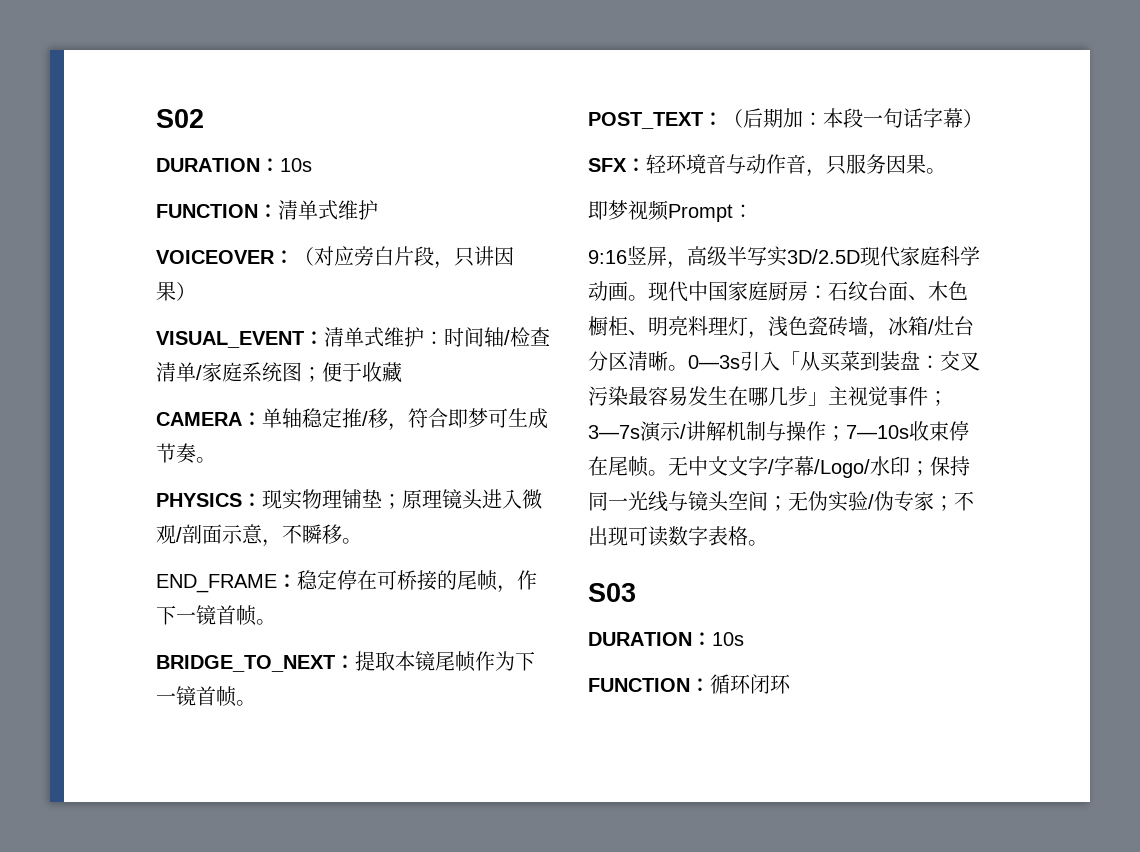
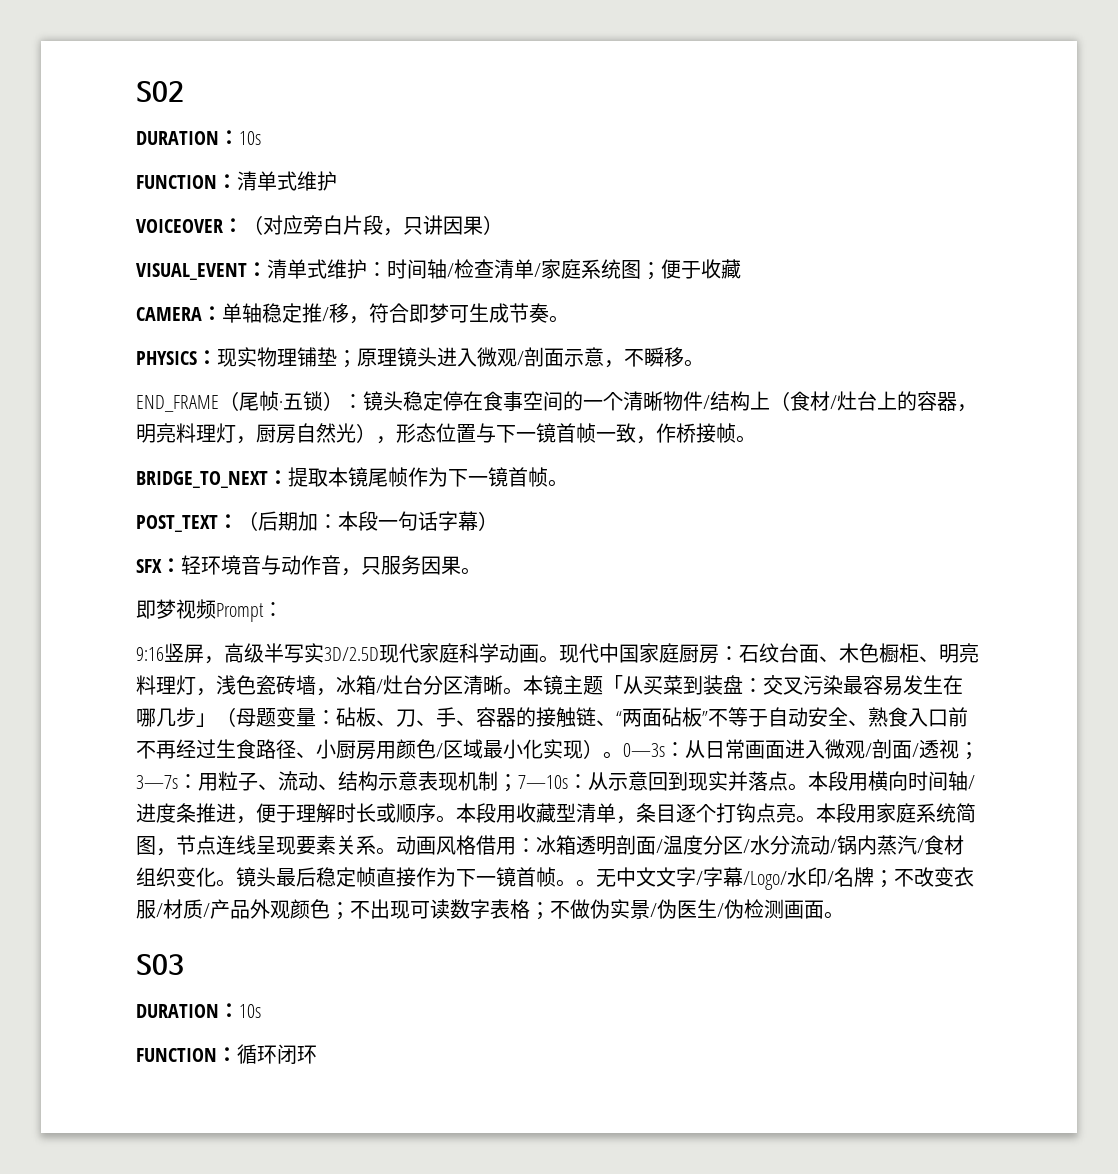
[277,570,537,593] [156,605,236,625] ：稳定停在可桥接的尾帧，作下一镜首 -> [219,391,977,412] [136,423,716,444] （尾帧·五锁）：镜头稳定停在食事空间的一个清晰物件/结构上（食材/灶台上的容器，明亮料理灯，厨房自然光），形态位置与下一镜首帧一致，作桥接
[688,351,780,371] 0—3s引入 -> [523,675,603,695] 本镜主题
[828,386,948,406] [588,421,969,442] [588,456,649,477] 主视觉事件；3—7s演示/讲解机制与操作；7—10s收束停在尾帧 -> [216,707,968,728] [136,739,979,760] [136,771,975,792] [136,803,976,824] [136,835,964,856] [136,867,576,887] （母题变量：砧板、刀、手、容器的接触链、“两面砧板”不等于自动安全、熟食入口前不再经过生食路径、小厨房用颜色/区域最小化实现）。0—3s：从日常画面进入微观/剖面/透视；3—7s：用粒子、流动、结构示意表现机制；7—10s：从示意回到现实并落点。本段用横向时间轴/进度条推进，便于理解时长或顺序。本段用收藏型清单，条目逐个打钩点亮。本段用家庭系统简图，节点连线呈现要素关系。动画风格借用：冰箱透明剖面/温度分区/水分流动/锅内蒸汽/食材组织变化。镜头最后稳定帧直接作为下一镜首帧。
[910,456,970,476] [588,491,934,512] ；保持同一光线与镜头空间；无伪实验/伪专家 -> [827,867,974,888] [136,899,330,919] /名牌；不改变衣服/材质/产品外观颜色
(748, 536) none -> [530,899,824,920] ；不做伪实景/伪医生/伪检测画面

